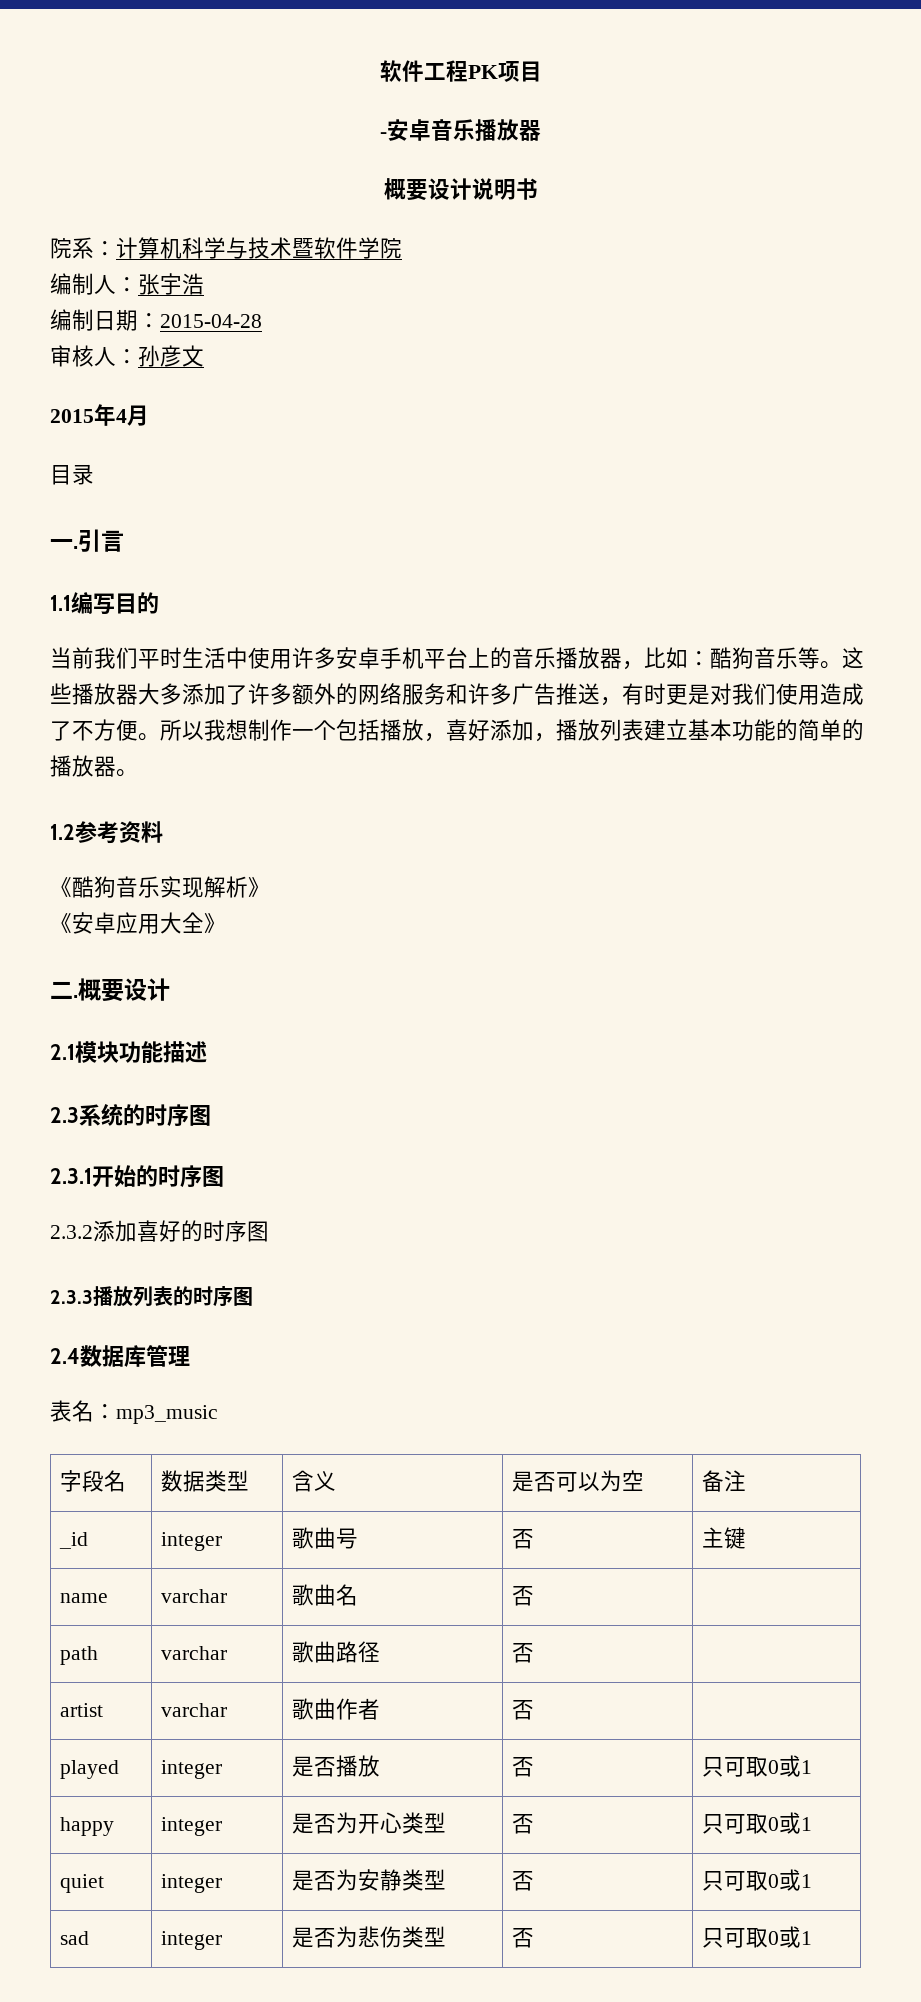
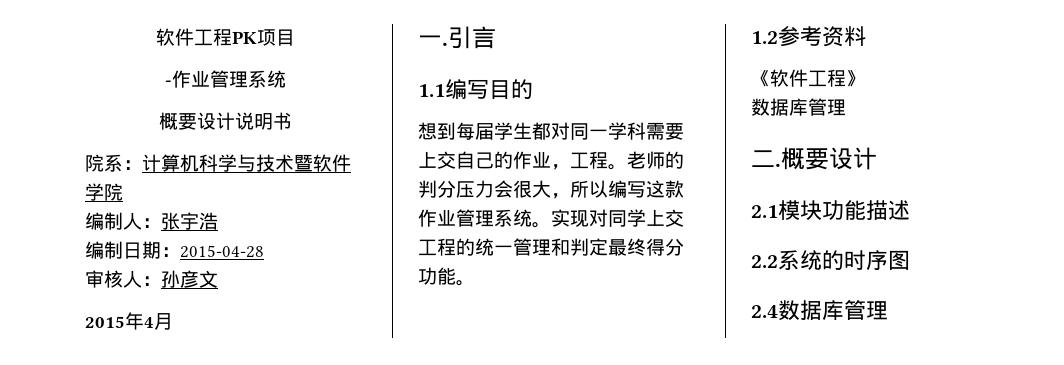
[387,119,541,141] 安卓音乐播放器 -> [171,70,286,88] 作业管理系统
[50,464,94,485] // 目录 -> (173, 321) none
[50,647,864,670] [50,683,864,706] [50,719,864,742] [50,755,138,777] [50,821,163,844] [50,876,270,898] [50,912,226,934] 当前我们平时生活中使用许多安卓手机平台上的音乐播放器，比如：酷狗音乐等。这些播放器大多添加了许多额外的网络服务和许多广告推送，有时更是对我们使用造成了不方便。所以我想制作一个包括播放，喜好添加，播放列表建立基本功能的简单的播放器。 // 1.2参考资料 // 《酷狗音乐实现解析》 // 《安卓应用大全》 -> [418,122,684,140] [418,151,684,170] [418,180,684,199] [418,209,684,228] [418,238,684,256] [418,267,475,286] [751,26,866,47] [751,69,865,87] [751,98,846,116] 想到每届学生都对同一学科需要上交自己的作业，工程。老师的判分压力会很大，所以编写这款作业管理系统。实现对同学上交工程的统一管理和判定最终得分功能。 // 1.2参考资料 // 《软件工程》 // 数据库管理
[50,1107,79,1123] 2.3 -> [751,255,778,268] 2.2
[50,1165,224,1188] [50,1220,269,1242] [50,1286,253,1307] [50,1345,190,1367] [50,1400,218,1424] [59,1470,126,1492] [160,1470,249,1492] [291,1470,336,1492] [511,1470,644,1492] [701,1470,746,1492] [58,1532,88,1549] [160,1532,222,1551] [291,1527,358,1549] [511,1529,534,1549] [701,1527,746,1549] [59,1593,108,1603] [160,1589,227,1603] [291,1584,358,1606] [511,1586,534,1606] [59,1646,98,1665] [160,1646,227,1660] [291,1641,380,1663] [511,1643,534,1663] [59,1703,103,1717] [160,1703,227,1717] [291,1698,380,1720] [511,1700,534,1720] [59,1760,119,1779] [160,1760,222,1779] [291,1755,380,1777] [511,1757,534,1777] [701,1755,812,1777] [59,1817,114,1836] [160,1817,222,1836] [291,1812,446,1834] [511,1814,534,1834] [701,1812,812,1834] [59,1874,104,1893] [160,1874,222,1893] [291,1869,446,1891] [511,1871,534,1891] [701,1869,812,1891] [59,1931,89,1945] [160,1931,222,1950] [291,1926,446,1948] [511,1928,534,1948] [701,1926,812,1948] 2.3.1开始的时序图 // 2.3.2添加喜好的时序图 // 2.3.3播放列表的时序图 // 2.4数据库管理 // 表名：mp3_music // 字段名 | 数据类型 | 含义 | 是否可以为空 | 备注 // _id | integer | 歌曲号 | 否 | 主键 // name | varchar | 歌曲名 | 否 | // path | varchar | 歌曲路径 | 否 | // artist | varchar | 歌曲作者 | 否 | // played | integer | 是否播放 | 否 | 只可取0或1 // happy | integer | 是否为开心类型 | 否 | 只可取0或1 // quiet | integer | 是否为安静类型 | 否 | 只可取0或1 // sad | integer | 是否为悲伤类型 | 否 | 只可取0或1 -> [751,300,888,321] 2.4数据库管理

